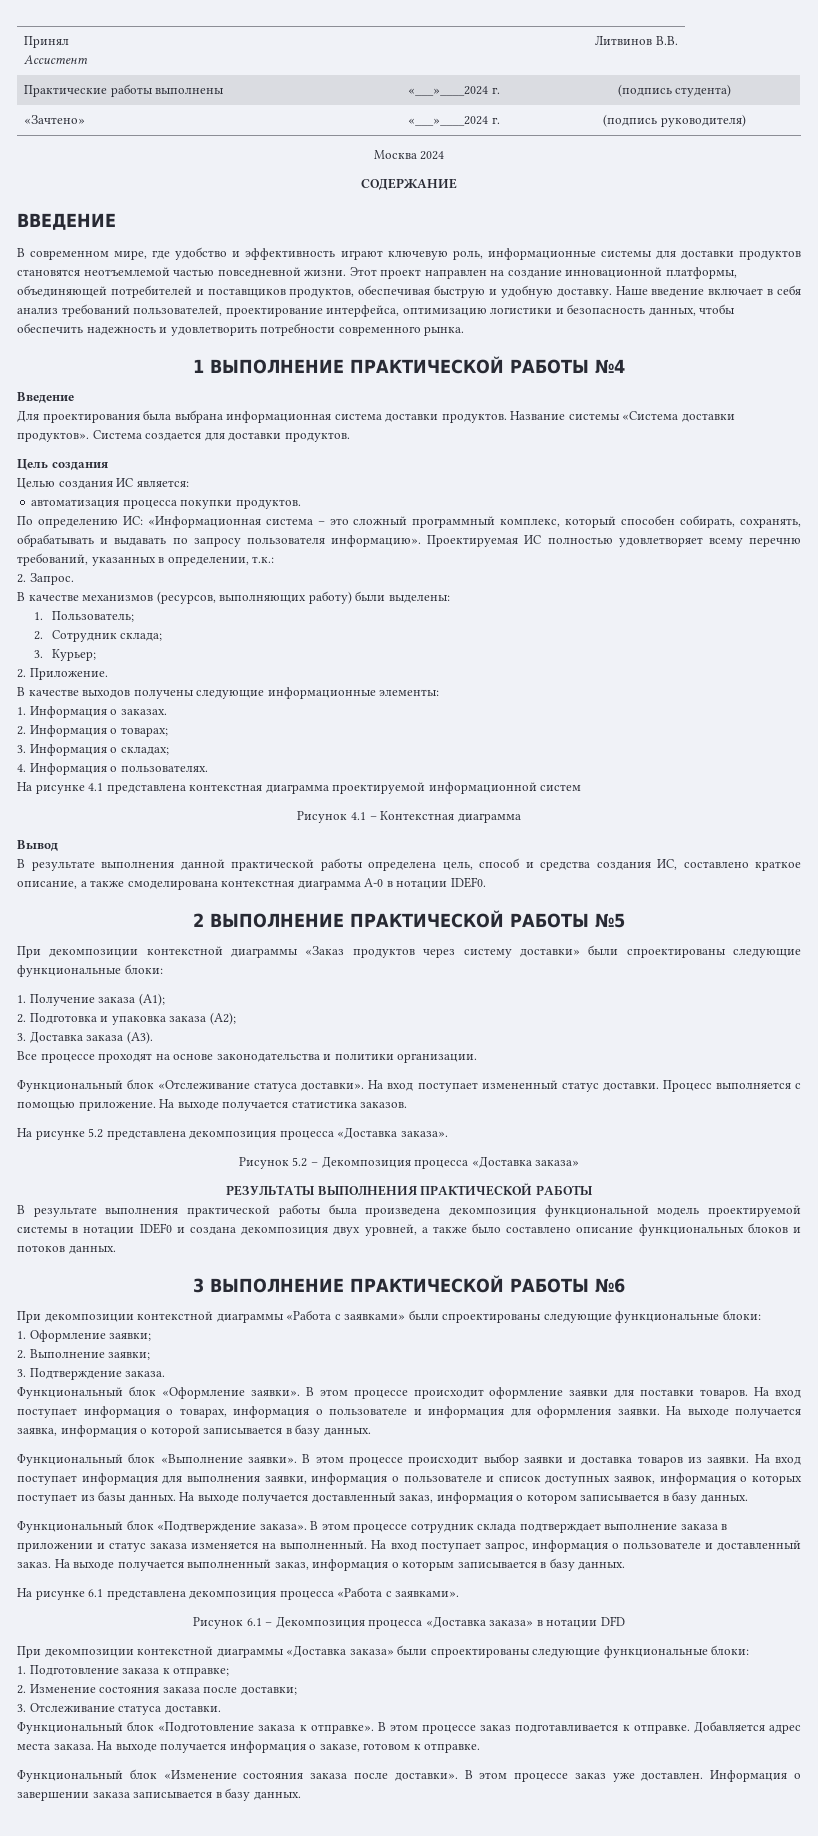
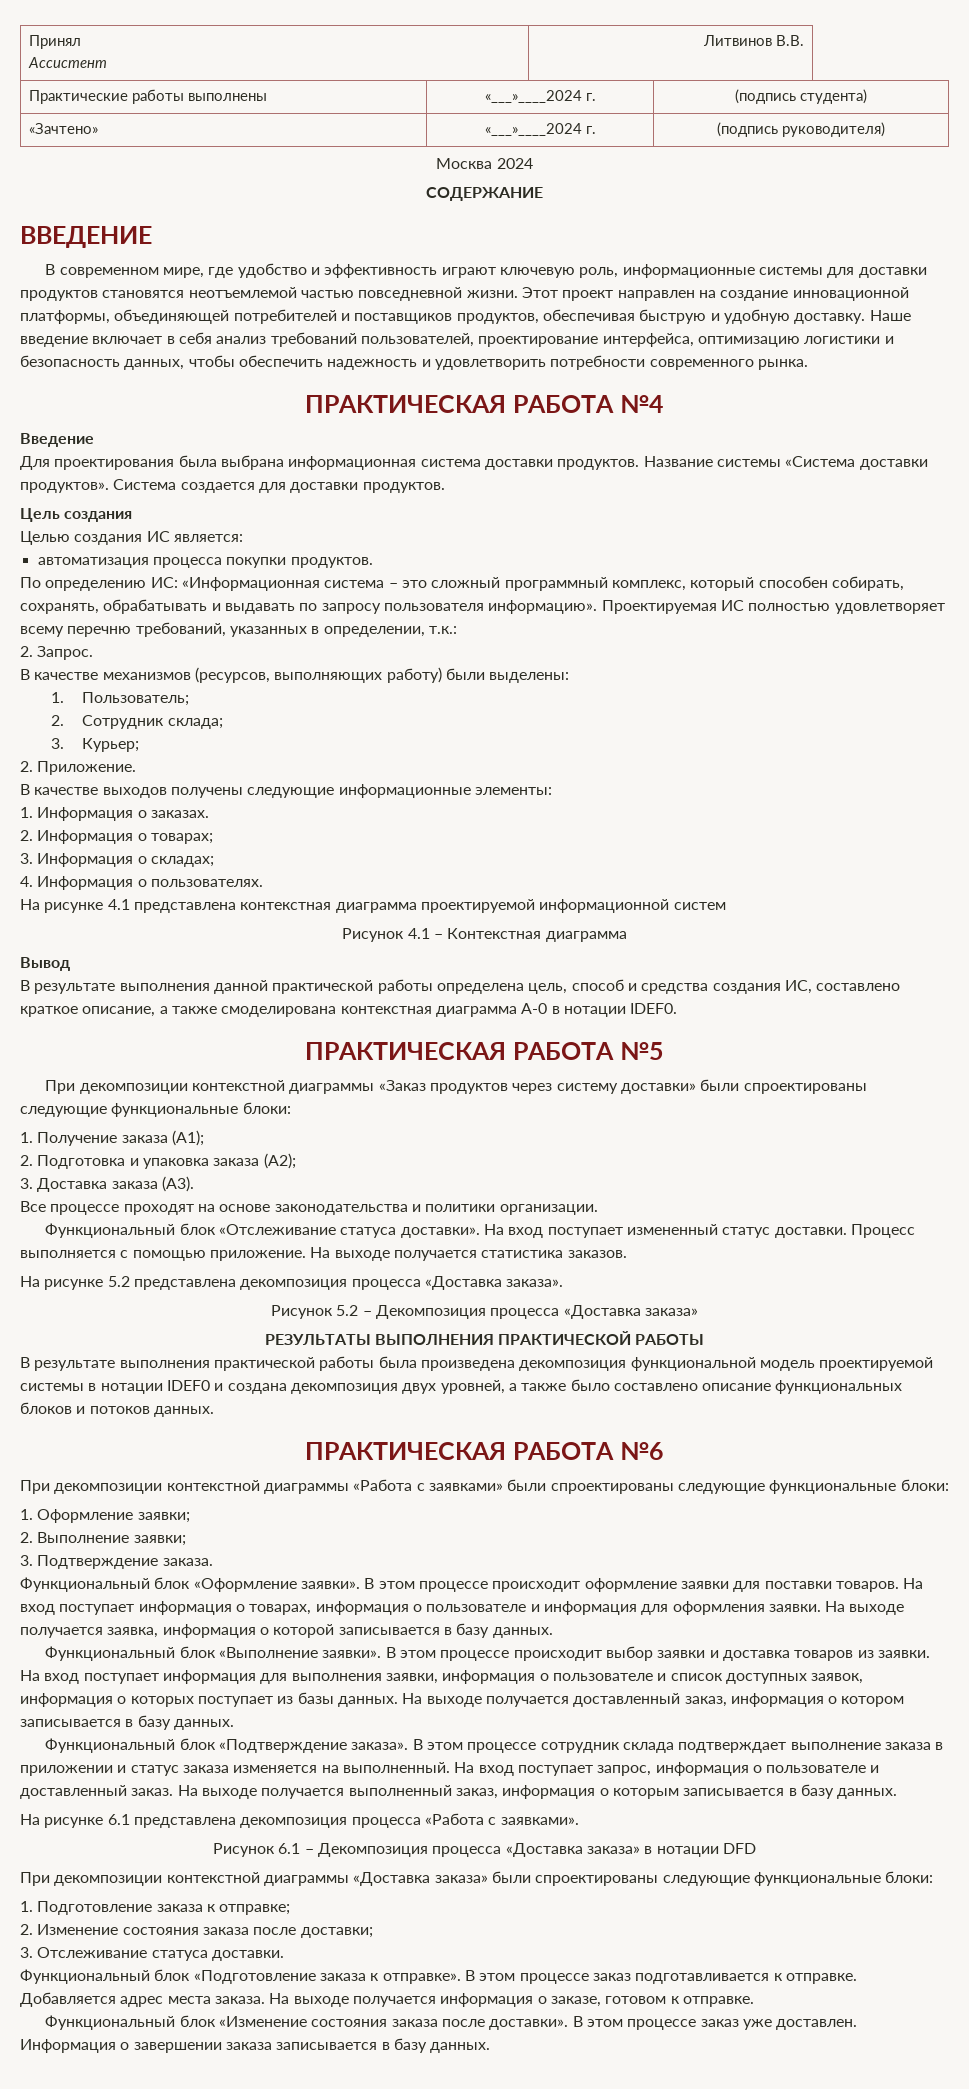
[193,356,589,374] 1 ВЫПОЛНЕНИЕ ПРАКТИЧЕСКОЙ РАБОТЫ -> [305,395,614,413] ПРАКТИЧЕСКАЯ РАБОТА
[193,910,589,928] 2 ВЫПОЛНЕНИЕ ПРАКТИЧЕСКОЙ РАБОТЫ -> [305,1042,614,1060] ПРАКТИЧЕСКАЯ РАБОТА
[193,1275,589,1293] 3 ВЫПОЛНЕНИЕ ПРАКТИЧЕСКОЙ РАБОТЫ -> [305,1442,614,1460] ПРАКТИЧЕСКАЯ РАБОТА

